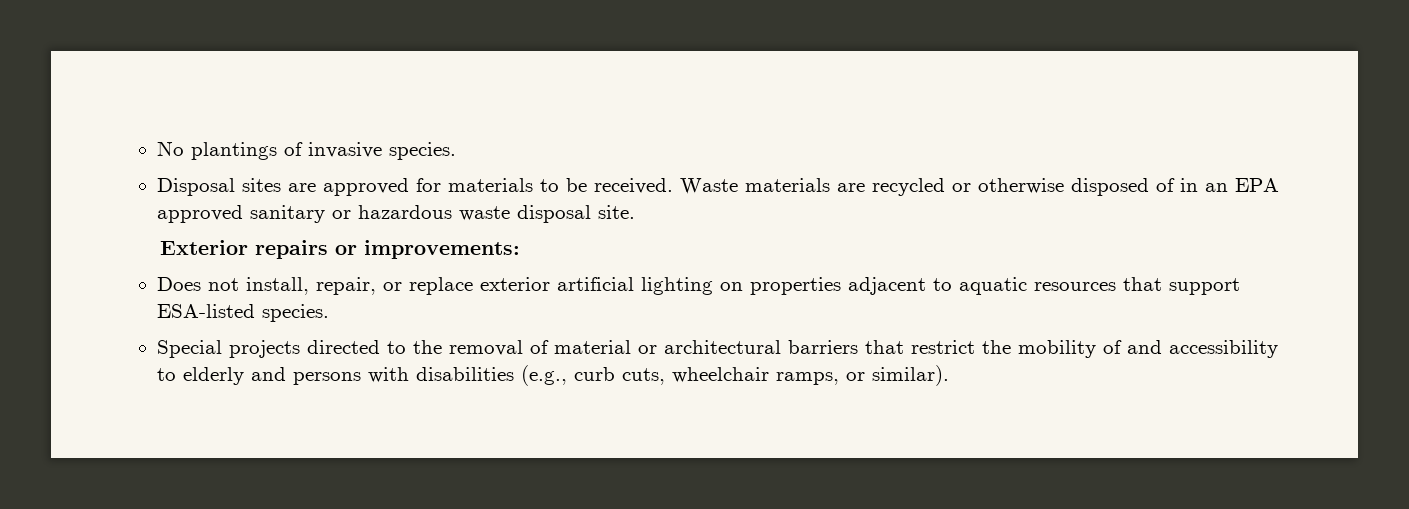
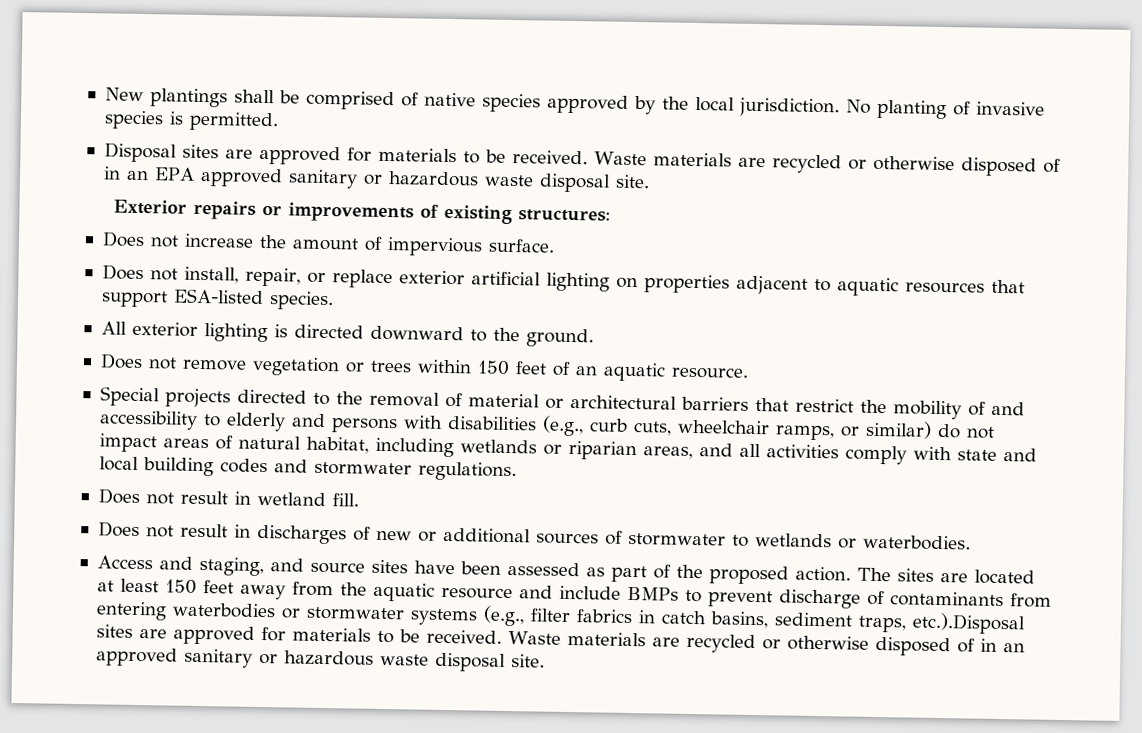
[157,141,457,160] No plantings of invasive species. -> [105,87,1046,120] [104,110,280,132] New plantings shall be comprised of native species approved by the local jurisdiction. No planting of invasive species is permitted.
[363,240,520,259] improvements: -> [288,202,612,225] [102,231,556,257] improvements of existing structures: // Does not increase the amount of impervious surface.
(330, 313) none -> [101,321,595,348] [100,353,750,382] // All exterior lighting is directed downward to the ground. // Does not remove vegetation or trees within 150 feet of an aquatic resource.
[872,365,950,386] similar). -> [865,420,996,439] [99,433,1038,465] [99,456,518,482] [98,488,360,507] [98,521,972,551] [97,555,1036,585] [97,578,1053,609] [96,601,1027,635] [96,624,1026,657] [96,647,546,672] similar) do not impact areas of natural habitat, including wetlands or riparian areas, and all activities comply with state and local building codes and stormwater regulations. // Does not result in wetland fill. // Does not result in discharges of new or additional sources of stormwater to wetlands or waterbodies. // Access and staging, and source sites have been assessed as part of the proposed action. The sites are located at least 150 feet away from the aquatic resource and include BMPs to prevent discharge of contaminants from entering waterbodies or stormwater systems (e.g., filter fabrics in catch basins, sediment traps, etc.).Disposal sites are approved for materials to be received. Waste materials are recycled or otherwise disposed of in an approved sanitary or hazardous waste disposal site.

